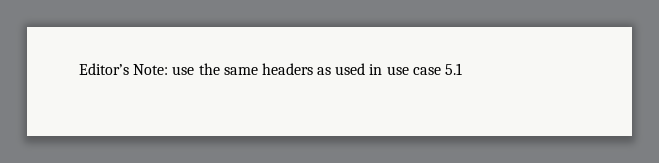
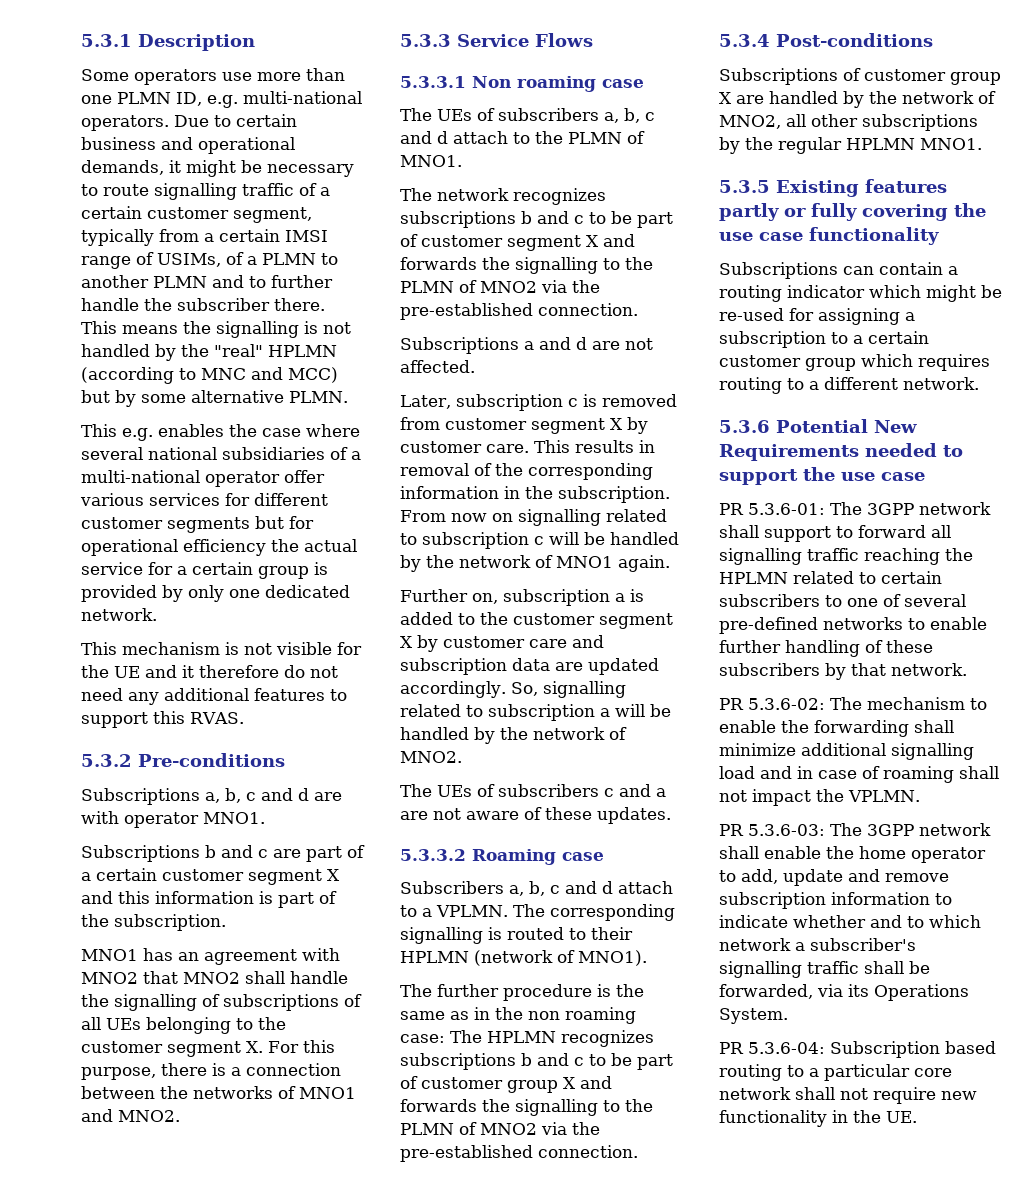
[79,63,463,75] Editor’s Note: use the same headers as used in use case 5.1 -> [81,34,255,51] [81,68,345,85] [81,91,362,108] [81,114,297,131] [81,137,295,154] [81,160,354,177] [81,183,330,200] [81,206,312,223] [81,229,328,246] [81,252,338,269] [81,275,333,288] [81,298,325,311] [81,321,351,338] [81,344,337,361] [81,367,338,384] [81,390,348,407] [81,424,360,441] [81,447,361,460] [81,470,325,487] [80,493,328,506] [81,516,314,533] [81,539,357,556] [81,562,328,579] [81,585,350,602] [81,608,157,621] [81,642,362,655] [81,665,338,678] [81,688,347,705] [81,711,244,728] [81,753,285,767] [81,788,342,805] [81,811,265,828] [81,845,365,862] [81,868,340,885] [81,891,337,908] [81,914,226,931] [81,948,340,965] [81,971,348,984] [81,994,362,1011] [81,1017,286,1034] [81,1040,335,1057] [81,1063,341,1080] [81,1086,356,1099] [81,1109,180,1122] [400,33,593,47] [400,76,644,92] [400,108,655,123] [400,131,645,144] [400,155,462,167] [400,188,606,205] [400,211,673,228] [400,234,635,251] [400,257,653,274] [400,280,600,293] [400,303,638,320] [400,337,653,354] [400,360,475,373] [400,394,677,411] [400,417,648,434] [400,440,655,453] [400,463,653,480] [400,486,670,503] [400,509,667,526] [400,532,679,549] [400,555,670,572] [400,589,644,606] [400,612,673,629] [400,635,604,652] [400,658,659,675] [400,681,626,698] [400,704,671,721] [400,727,627,744] [400,751,462,763] [400,784,666,797] [400,807,671,824] [400,849,604,865] [400,881,673,896] [400,904,675,921] [400,927,633,944] [400,950,647,966] [400,984,644,1001] [400,1007,636,1024] [400,1030,654,1047] [400,1053,673,1070] [400,1076,612,1093] [400,1099,653,1116] [400,1122,600,1135] [400,1145,638,1162] [719,33,933,47] [719,68,1001,85] [719,91,996,108] [719,114,978,131] [719,137,982,154] [719,179,947,197] [719,203,986,221] [719,227,939,245] [719,262,958,279] [719,285,1002,302] [719,308,915,325] [719,331,929,348] [719,354,990,371] [719,377,979,394] [719,419,917,433] [719,443,963,461] [719,467,925,485] [719,502,991,515] [719,525,951,542] [719,548,973,565] [719,571,942,584] [719,594,966,607] [719,617,987,634] [719,640,933,657] [719,663,967,680] [719,697,987,710] [719,720,954,737] [719,743,974,760] [719,766,999,783] [719,789,920,806] [719,823,991,836] [719,846,986,863] [719,869,949,886] [719,892,952,909] [719,915,981,928] [719,938,916,951] [719,961,930,978] [719,984,969,1001] [719,1008,788,1024] [719,1041,996,1058] [719,1064,952,1081] [719,1087,977,1104] [719,1110,917,1127] 5.3.1 Description // Some operators use more than one PLMN ID, e.g. multi-national operators. Due to certain business and operational demands, it might be necessary to route signalling traffic of a certain customer segment, typically from a certain IMSI range of USIMs, of a PLMN to another PLMN and to further handle the subscriber there. This means the signalling is not handled by the "real" HPLMN (according to MNC and MCC) but by some alternative PLMN. // This e.g. enables the case where several national subsidiaries of a multi-national operator offer various services for different customer segments but for operational efficiency the actual service for a certain group is provided by only one dedicated network. // This mechanism is not visible for the UE and it therefore do not need any additional features to support this RVAS. // 5.3.2 Pre-conditions // Subscriptions a, b, c and d are with operator MNO1. // Subscriptions b and c are part of a certain customer segment X and this information is part of the subscription. // MNO1 has an agreement with MNO2 that MNO2 shall handle the signalling of subscriptions of all UEs belonging to the customer segment X. For this purpose, there is a connection between the networks of MNO1 and MNO2. // 5.3.3 Service Flows // 5.3.3.1 Non roaming case // The UEs of subscribers a, b, c and d attach to the PLMN of MNO1. // The network recognizes subscriptions b and c to be part of customer segment X and forwards the signalling to the PLMN of MNO2 via the pre-established connection. // Subscriptions a and d are not affected. // Later, subscription c is removed from customer segment X by customer care. This results in removal of the corresponding information in the subscription. From now on signalling related to subscription c will be handled by the network of MNO1 again. // Further on, subscription a is added to the customer segment X by customer care and subscription data are updated accordingly. So, signalling related to subscription a will be handled by the network of MNO2. // The UEs of subscribers c and a are not aware of these updates. // 5.3.3.2 Roaming case // Subscribers a, b, c and d attach to a VPLMN. The corresponding signalling is routed to their HPLMN (network of MNO1). // The further procedure is the same as in the non roaming case: The HPLMN recognizes subscriptions b and c to be part of customer group X and forwards the signalling to the PLMN of MNO2 via the pre-established connection. // 5.3.4 Post-conditions // Subscriptions of customer group X are handled by the network of MNO2, all other subscriptions by the regular HPLMN MNO1. // 5.3.5 Existing features partly or fully covering the use case functionality // Subscriptions can contain a routing indicator which might be re-used for assigning a subscription to a certain customer group which requires routing to a different network. // 5.3.6 Potential New Requirements needed to support the use case // PR 5.3.6-01: The 3GPP network shall support to forward all signalling traffic reaching the HPLMN related to certain subscribers to one of several pre-defined networks to enable further handling of these subscribers by that network. // PR 5.3.6-02: The mechanism to enable the forwarding shall minimize additional signalling load and in case of roaming shall not impact the VPLMN. // PR 5.3.6-03: The 3GPP network shall enable the home operator to add, update and remove subscription information to indicate whether and to which network a subscriber's signalling traffic shall be forwarded, via its Operations System. // PR 5.3.6-04: Subscription based routing to a particular core network shall not require new functionality in the UE.

